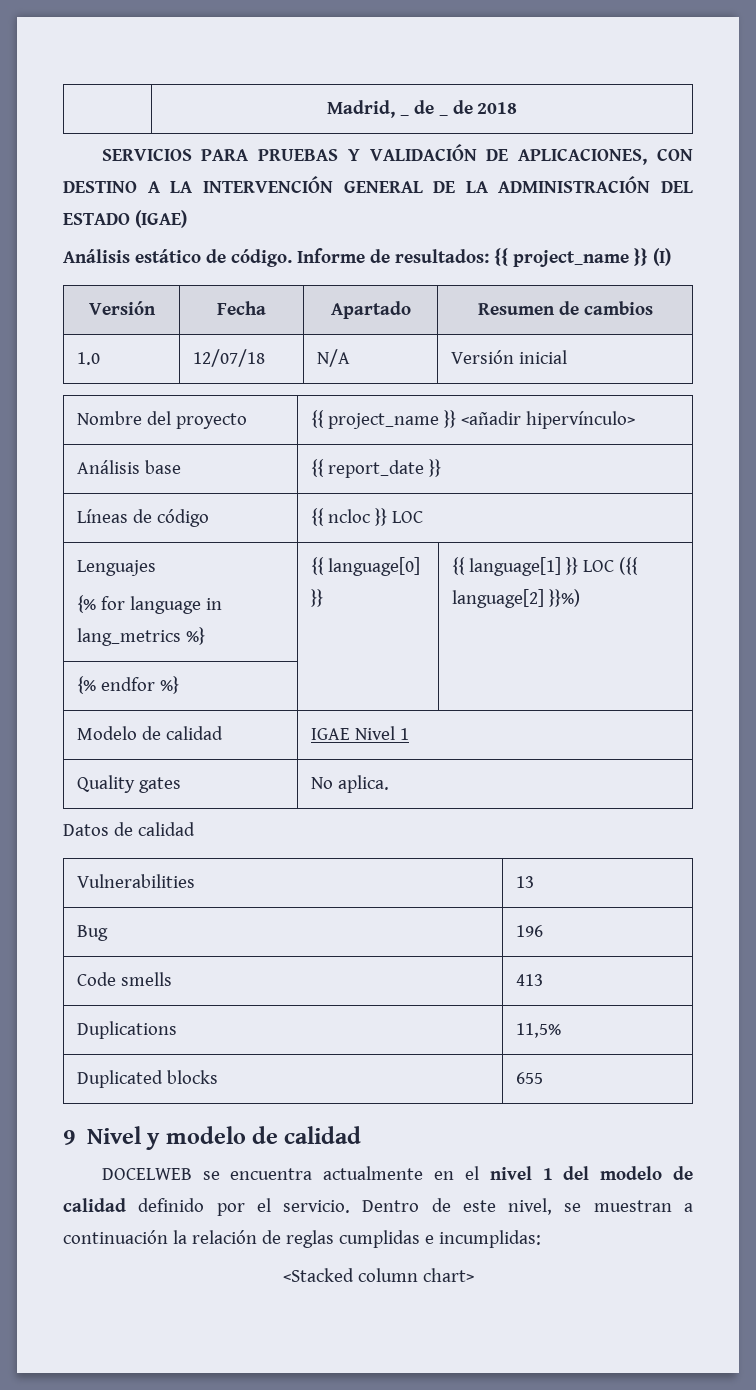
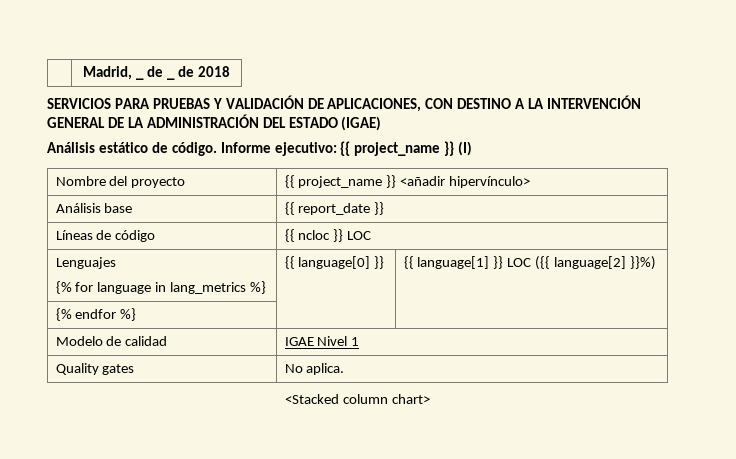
[369,249,489,263] de resultados: -> [274,142,337,156] ejecutivo:
[88,301,156,315] [217,301,266,315] [330,301,411,319] [477,301,653,315] [76,352,100,365] [192,349,265,367] [316,349,350,367] [450,350,567,364] // Versión | Fecha | Apartado | Resumen de cambios // 1.0 | 12/07/18 | N/A | Versión inicial -> (473, 148) none
[63,822,195,836] [76,874,195,888] [515,876,534,888] [76,925,108,941] [515,925,543,937] [76,972,172,986] [515,974,543,986] [76,1021,177,1039] [515,1023,561,1038] [76,1070,218,1088] [515,1072,543,1084] [63,1126,362,1150] [101,1166,693,1180] [63,1198,693,1216] [63,1230,541,1248] // Datos de calidad // Vulnerabilities | 13 // Bug | 196 // Code smells | 413 // Duplications | 11,5% // Duplicated blocks | 655 // 9 Nivel y modelo de calidad // DOCELWEB se encuentra actualmente en el nivel 1 del modelo de calidad definido por el servicio. Dentro de este nivel, se muestran a continuación la relación de reglas cumplidas e incumplidas: -> (345, 369) none

